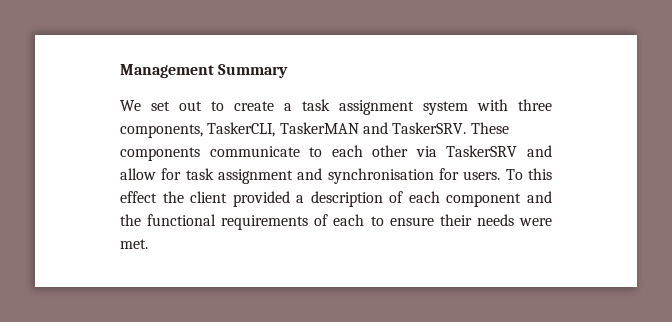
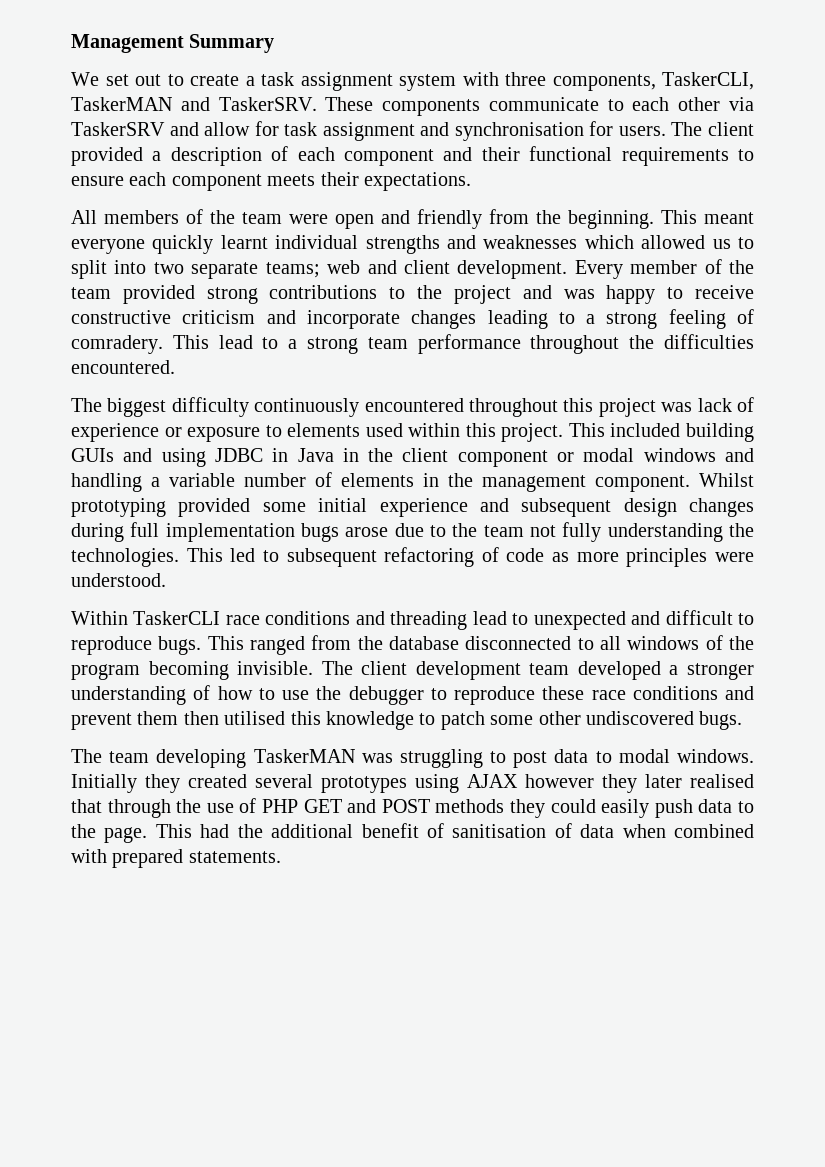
[505,168,552,180] [120,191,184,203] To this effect the -> [671,122,703,136] The
[120,214,141,226] the -> [481,147,520,161] their
[314,214,552,226] [120,239,148,249] of each to ensure their needs were met. -> [737,149,754,161] [71,172,471,191] [71,209,754,229] [71,235,754,254] [71,259,754,279] [71,285,755,304] [71,309,754,329] [71,334,754,354] [71,360,175,374] [71,397,754,417] [71,423,754,442] [71,448,754,467] [71,472,754,492] [71,498,754,517] [71,522,754,542] [71,547,754,567] [71,573,166,587] [71,610,754,630] [71,635,755,655] [71,661,754,680] [71,685,754,705] [71,711,743,730] [71,749,754,768] [71,774,754,793] [71,798,755,818] [71,823,754,843] [71,849,281,868] to ensure each component meets their expectations. // All members of the team were open and friendly from the beginning. This meant everyone quickly learnt individual strengths and weaknesses which allowed us to split into two separate teams; web and client development. Every member of the team provided strong contributions to the project and was happy to receive constructive criticism and incorporate changes leading to a strong feeling of comradery. This lead to a strong team performance throughout the difficulties encountered. // The biggest difficulty continuously encountered throughout this project was lack of experience or exposure to elements used within this project. This included building GUIs and using JDBC in Java in the client component or modal windows and handling a variable number of elements in the management component. Whilst prototyping provided some initial experience and subsequent design changes during full implementation bugs arose due to the team not fully understanding the technologies. This led to subsequent refactoring of code as more principles were understood. // Within TaskerCLI race conditions and threading lead to unexpected and difficult to reproduce bugs. This ranged from the database disconnected to all windows of the program becoming invisible. The client development team developed a stronger understanding of how to use the debugger to reproduce these race conditions and prevent them then utilised this knowledge to patch some other undiscovered bugs. // The team developing TaskerMAN was struggling to post data to modal windows. Initially they created several prototypes using AJAX however they later realised that through the use of PHP GET and POST methods they could easily push data to the page. This had the additional benefit of sanitisation of data when combined with prepared statements.

